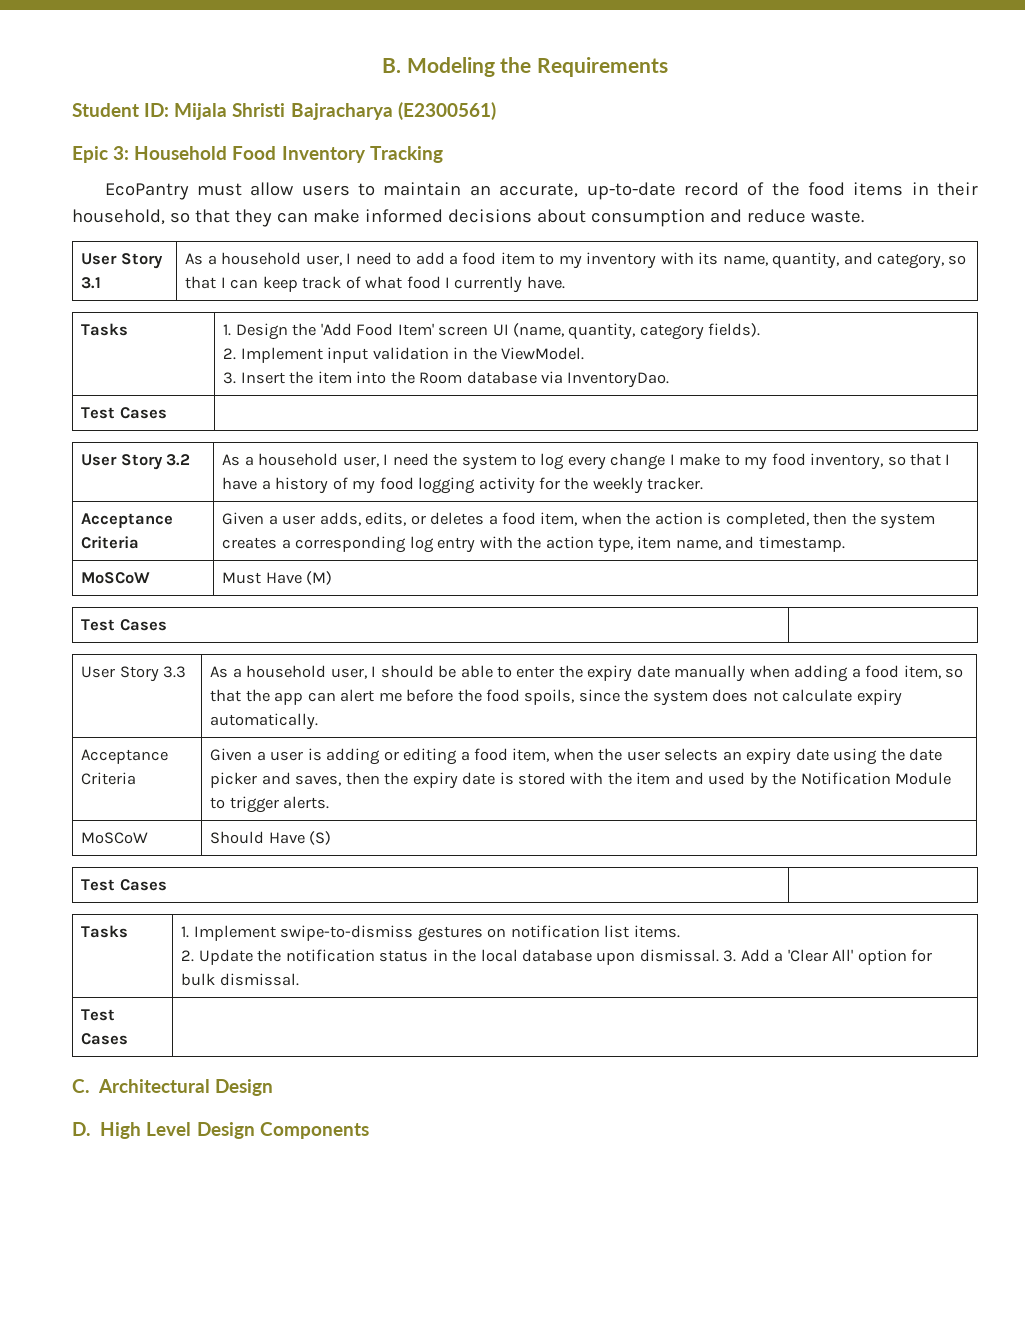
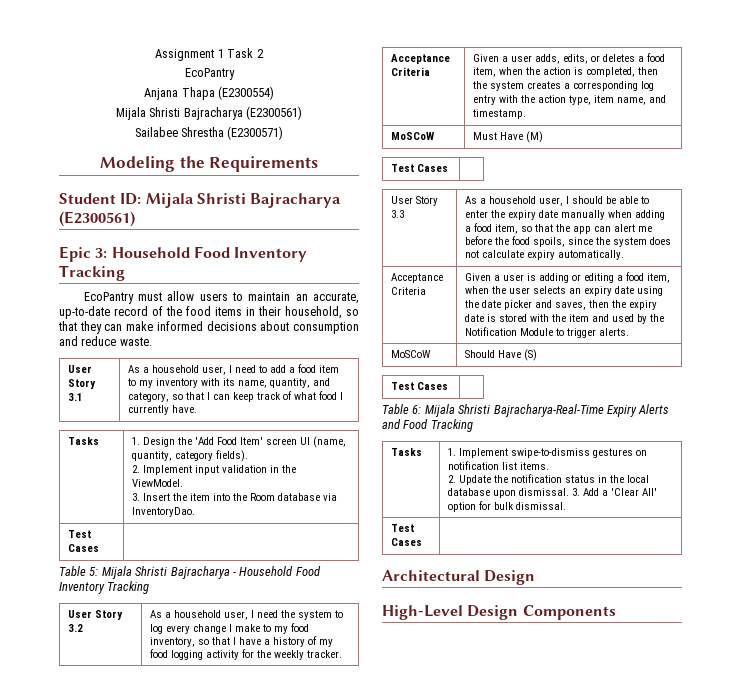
[382,58,402,73] B. -> [155,48,264,61] [184,68,235,80] [144,86,274,100] [115,106,303,120] [134,126,284,140] Assignment 1 Task 2 // EcoPantry // Anjana Thapa (E2300554) // Mijala Shristi Bajracharya (E2300561) // Sailabee Shrestha (E2300571) //
(167, 413) none -> [59,566,321,579] [59,581,150,594] // Table 5: Mijala Shristi Bajracharya - Household Food Inventory Tracking
(167, 885) none -> [382,404,670,417] [382,419,473,432] // Table 6: Mijala Shristi Bajracharya-Real-Time Expiry Alerts and Food Tracking
[72,1079,90,1093] C. -> (423, 542) none
[72,1122,192,1139] D. High Level -> [382,605,463,620] High-Level

